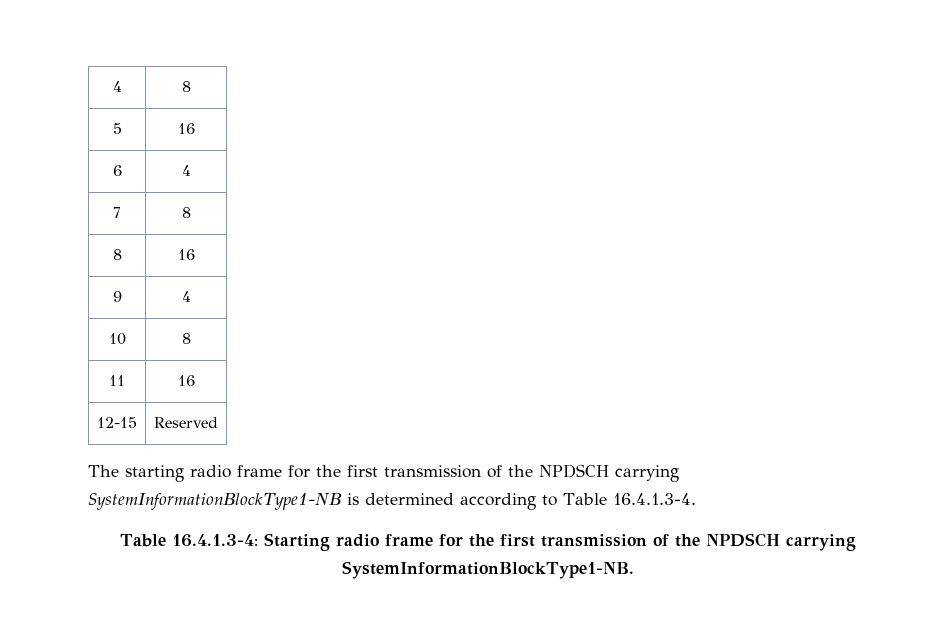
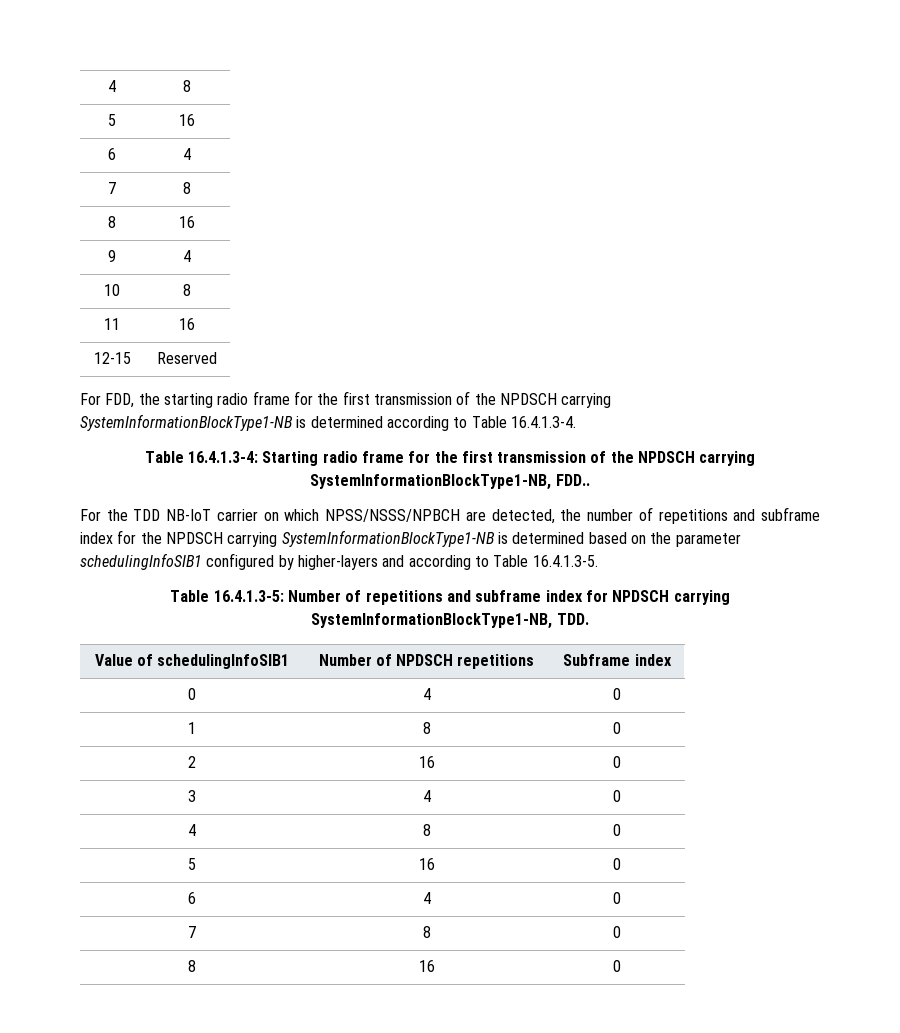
[88,465,119,477] The -> [80,393,160,408] For FDD, the
[341,561,634,579] SystemInformationBlockType1-NB. -> [310,474,590,490] [80,507,821,524] [80,530,741,547] [80,553,598,570] [170,590,730,605] [311,613,589,629] [94,654,290,669] [318,654,535,669] [563,654,672,666] [188,688,196,700] [422,688,431,700] [613,688,621,700] [188,722,196,734] [422,722,431,734] [613,722,621,734] [188,756,196,768] [418,756,435,768] [613,756,621,768] [188,790,196,802] [422,790,431,802] [613,790,621,802] [188,824,196,836] [422,824,431,836] [613,824,621,836] [188,858,196,870] [418,858,435,870] [613,858,621,870] [188,892,196,904] [422,892,431,904] [613,892,621,904] [188,926,196,938] [422,926,431,938] [613,926,621,938] [188,960,196,972] [418,960,435,972] [613,960,621,972] SystemInformationBlockType1-NB, FDD.. // For the TDD NB-IoT carrier on which NPSS/NSSS/NPBCH are detected, the number of repetitions and subframe index for the NPDSCH carrying SystemInformationBlockType1-NB is determined based on the parameter schedulingInfoSIB1 configured by higher-layers and according to Table 16.4.1.3-5. // Table 16.4.1.3-5: Number of repetitions and subframe index for NPDSCH carrying SystemInformationBlockType1-NB, TDD. // Value of schedulingInfoSIB1 | Number of NPDSCH repetitions | Subframe index // 0 | 4 | 0 // 1 | 8 | 0 // 2 | 16 | 0 // 3 | 4 | 0 // 4 | 8 | 0 // 5 | 16 | 0 // 6 | 4 | 0 // 7 | 8 | 0 // 8 | 16 | 0

